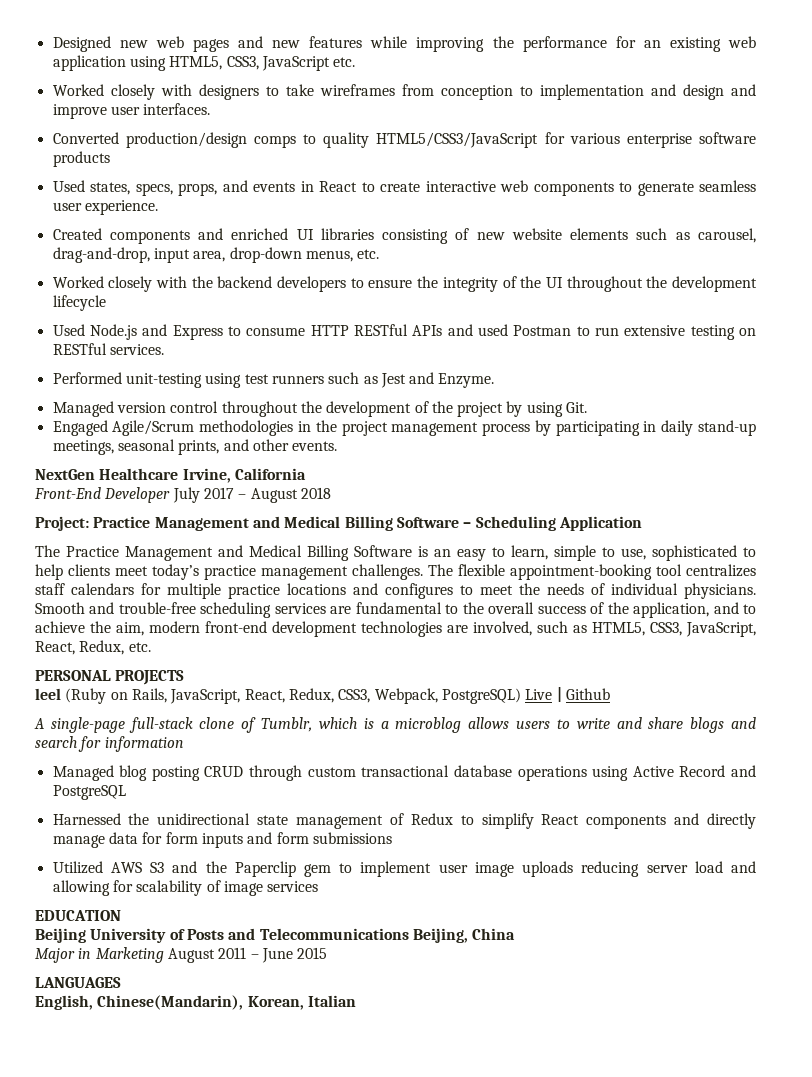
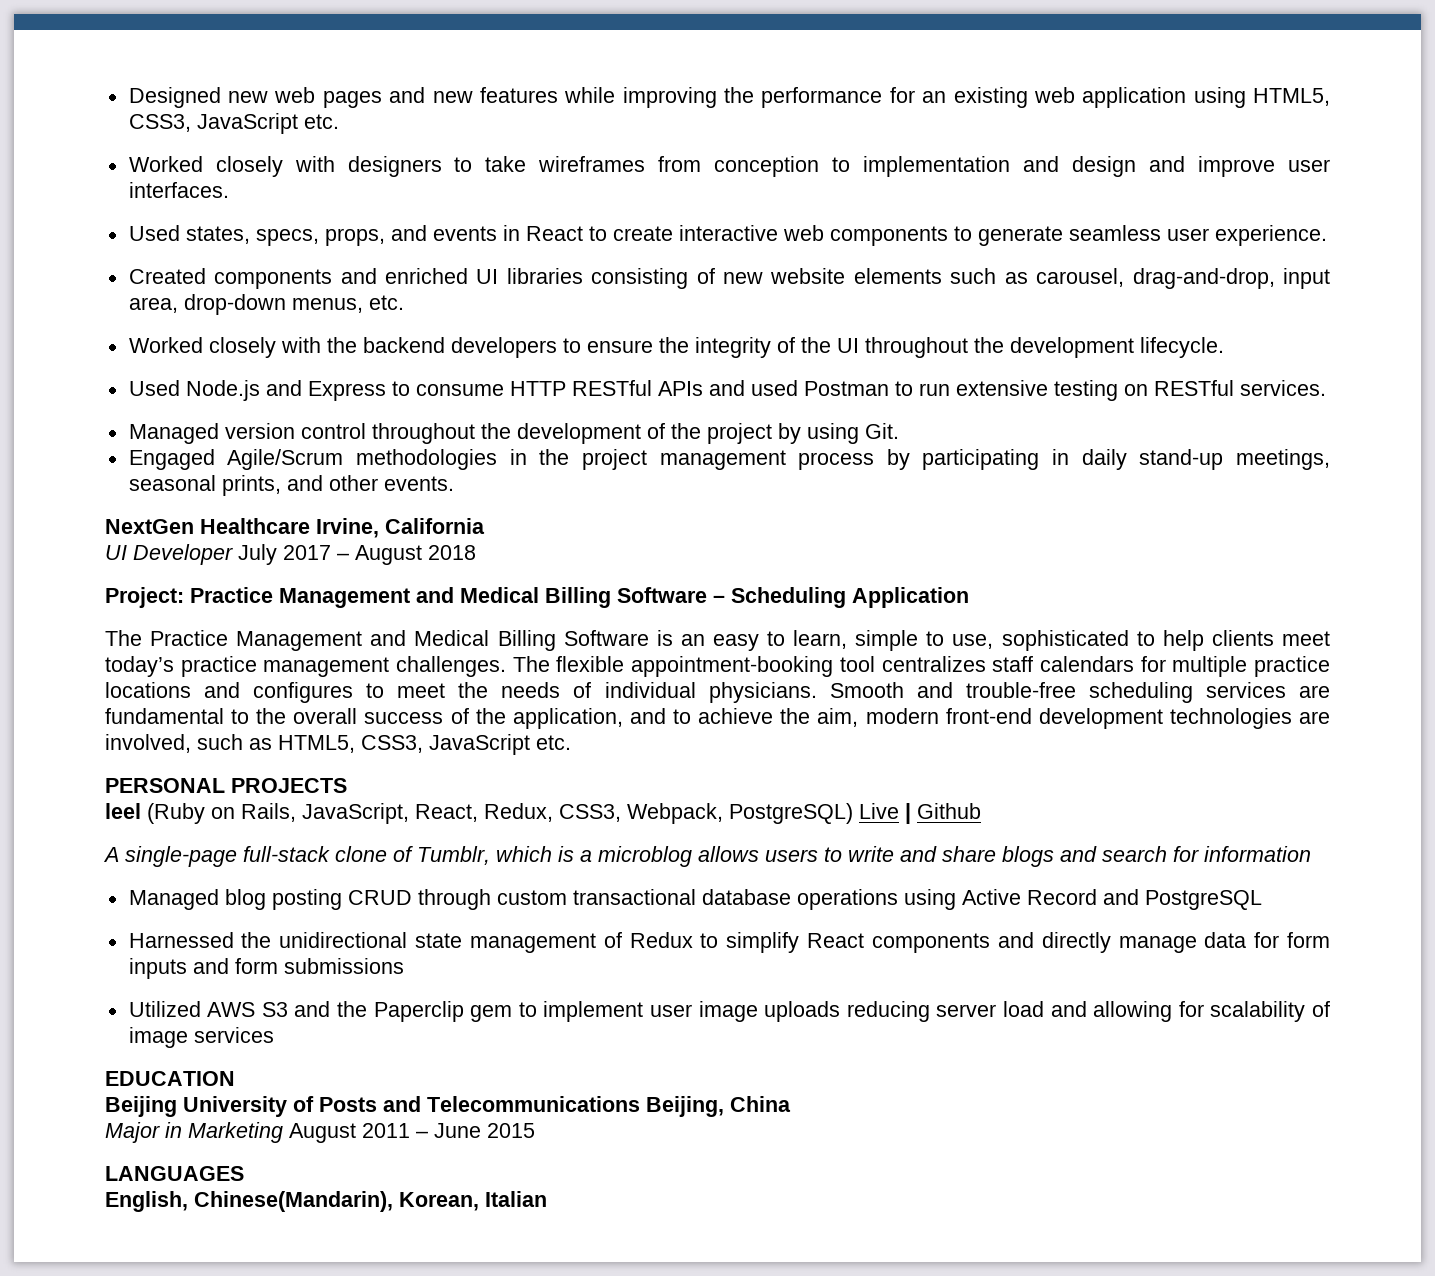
[52,132,756,148] [52,151,110,167] // Converted production/design comps to quality HTML5/CSS3/JavaScript for various enterprise software products -> (229, 190) none
[52,295,106,311] lifecycle -> [1139,337,1224,358] lifecycle.
[52,372,495,388] // Performed unit-testing using test runners such as Jest and Enzyme. -> (1326, 388) none
[34,487,101,499] Front-End -> [105,545,127,560] UI
[686,622,756,637] [35,640,125,655] JavaScript, React, Redux, -> [429,734,530,755] JavaScript

